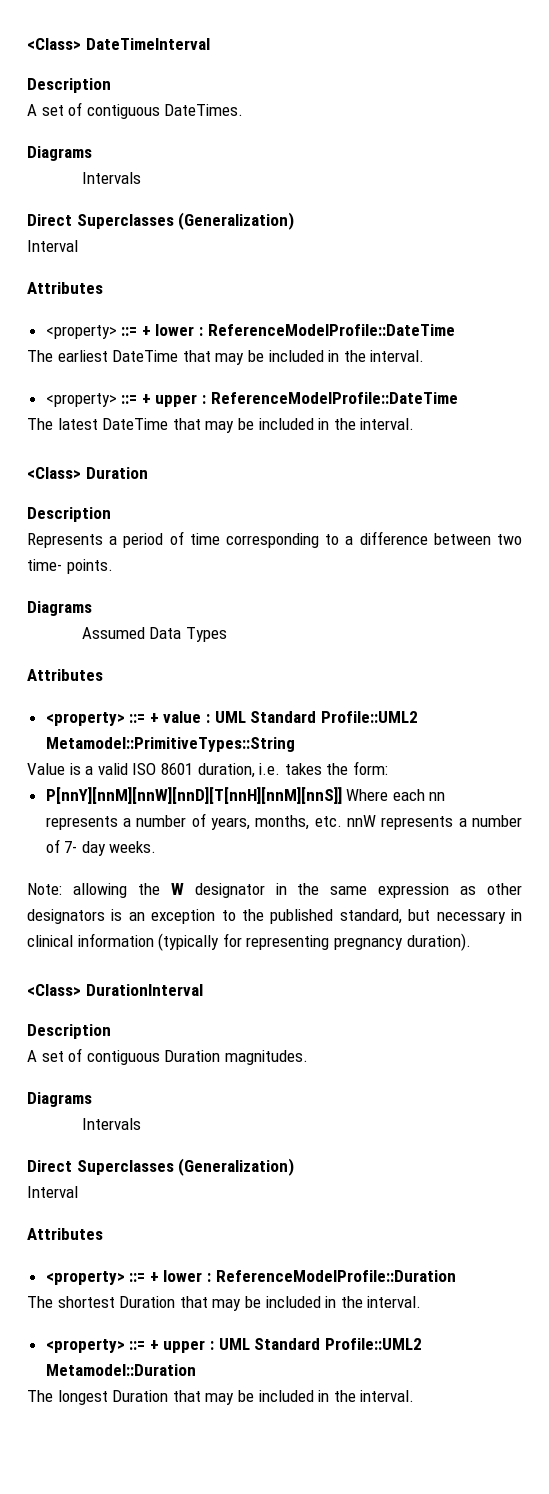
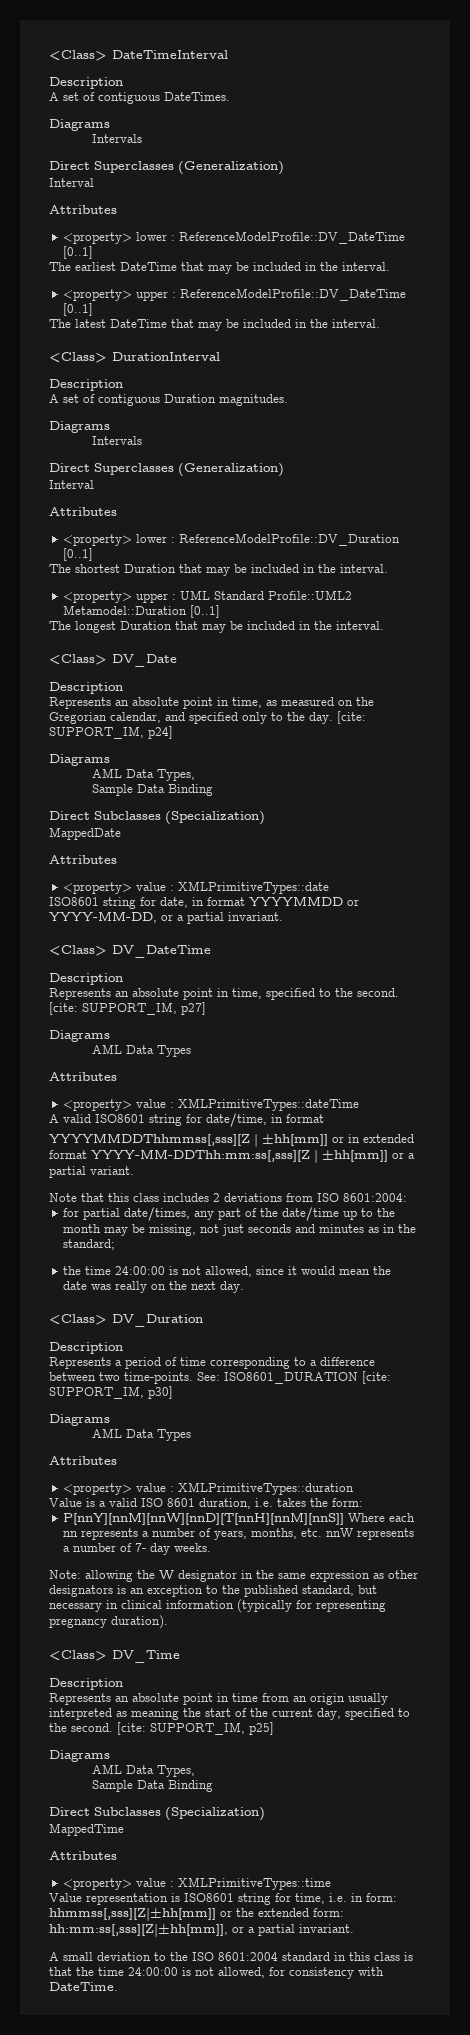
[121,324,455,336] ::= + lower : ReferenceModelProfile::DateTime -> [135,231,405,244] [62,246,93,259] lower : ReferenceModelProfile::DV_DateTime [0..1]
[121,392,458,407] ::= + upper : ReferenceModelProfile::DateTime -> [135,288,406,301] [62,303,93,316] upper : ReferenceModelProfile::DV_DateTime [0..1]
[85,467,148,479] Duration -> [112,352,220,361] [49,379,123,391] [49,394,288,406] [49,421,110,433] [92,436,143,445] [49,463,284,477] [49,480,94,489] [49,507,117,516] [62,533,400,546] [62,548,93,561] [49,564,388,576] [62,590,352,603] [62,605,220,618] [49,621,384,633] [49,654,177,667] [49,682,123,694] [49,697,374,709] [49,711,366,724] [49,726,173,739] [49,754,110,766] [92,768,196,781] [92,784,214,796] [49,811,265,825] [49,827,121,840] [49,855,117,864] [62,881,329,894] [49,896,359,909] [49,911,283,924] [49,945,211,958] [49,973,123,985] [49,988,399,1000] [49,1002,206,1015] [49,1030,110,1042] [92,1044,192,1057] [49,1072,117,1081] [62,1098,359,1111] [49,1113,324,1127] [49,1133,414,1147] [49,1149,415,1163] [49,1166,134,1178] [49,1193,407,1202] [62,1207,395,1221] [62,1224,416,1236] [62,1239,115,1250] [62,1266,391,1277] [62,1281,244,1293] [49,1314,203,1327] DurationInterval // Description // A set of contiguous Duration magnitudes. // Diagrams // Intervals // Direct Superclasses (Generalization) // Interval // Attributes // <property> lower : ReferenceModelProfile::DV_Duration [0..1] // The shortest Duration that may be included in the interval. // <property> upper : UML Standard Profile::UML2 Metamodel::Duration [0..1] // The longest Duration that may be included in the interval. // <Class> DV_Date // Description // Represents an absolute point in time, as measured on the Gregorian calendar, and specified only to the day. [cite: SUPPORT_IM, p24] // Diagrams // AML Data Types, // Sample Data Binding // Direct Subclasses (Specialization) // MappedDate // Attributes // <property> value : XMLPrimitiveTypes::date // ISO8601 string for date, in format YYYYMMDD or YYYY-MM-DD, or a partial invariant. // <Class> DV_DateTime // Description // Represents an absolute point in time, specified to the second. [cite: SUPPORT_IM, p27] // Diagrams // AML Data Types // Attributes // <property> value : XMLPrimitiveTypes::dateTime // A valid ISO8601 string for date/time, in format // YYYYMMDDThhmmss[,sss][Z | ±hh[mm]] or in extended format YYYY-MM-DDThh:mm:ss[,sss][Z | ±hh[mm]] or a partial variant. // Note that this class includes 2 deviations from ISO 8601:2004: // for partial date/times, any part of the date/time up to the month may be missing, not just seconds and minutes as in the standard; // the time 24:00:00 is not allowed, since it would mean the date was really on the next day. // <Class> DV_Duration
[27,559,113,574] [27,601,92,616] [81,627,227,642] [27,669,103,681] [45,711,418,726] [45,737,295,752] time- points. // Diagrams // Assumed Data Types // Attributes // <property> ::= + value : UML Standard Profile::UML2 Metamodel::PrimitiveTypes::String -> [124,1371,391,1384] [49,1386,173,1399] [49,1414,110,1426] [92,1428,192,1441] [49,1456,117,1465] [62,1482,354,1495] time-points. See: ISO8601_DURATION [cite: SUPPORT_IM, p30] // Diagrams // AML Data Types // Attributes // <property> value : XMLPrimitiveTypes::duration
[85,984,203,996] [27,1024,111,1039] [27,1048,308,1065] [27,1092,92,1107] [81,1118,141,1130] [27,1158,295,1176] [27,1186,78,1198] [27,1228,103,1240] [45,1270,456,1285] [27,1296,422,1311] [45,1338,422,1353] [45,1364,196,1376] [27,1390,415,1405] DurationInterval // Description // A set of contiguous Duration magnitudes. // Diagrams // Intervals // Direct Superclasses (Generalization) // Interval // Attributes // <property> ::= + lower : ReferenceModelProfile::Duration // The shortest Duration that may be included in the interval. // <property> ::= + upper : UML Standard Profile::UML2 Metamodel::Duration // The longest Duration that may be included in the interval. -> [112,1650,180,1663] [49,1678,123,1690] [49,1693,388,1705] [49,1708,410,1720] [49,1722,274,1735] [49,1750,110,1762] [92,1764,196,1777] [92,1780,214,1792] [49,1807,265,1821] [49,1823,124,1836] [49,1851,117,1860] [62,1877,331,1890] [49,1893,397,1905] [49,1908,344,1921] [49,1924,354,1937] [49,1952,413,1961] [49,1967,384,1979] [49,1982,118,1991] DV_Time // Description // Represents an absolute point in time from an origin usually interpreted as meaning the start of the current day, specified to the second. [cite: SUPPORT_IM, p25] // Diagrams // AML Data Types, // Sample Data Binding // Direct Subclasses (Specialization) // MappedTime // Attributes // <property> value : XMLPrimitiveTypes::time // Value representation is ISO8601 string for time, i.e. in form: hhmmss[,sss][Z|±hh[mm]] or the extended form: hh:mm:ss[,sss][Z|±hh[mm]], or a partial invariant. // A small deviation to the ISO 8601:2004 standard in this class is that the time 24:00:00 is not allowed, for consistency with DateTime.

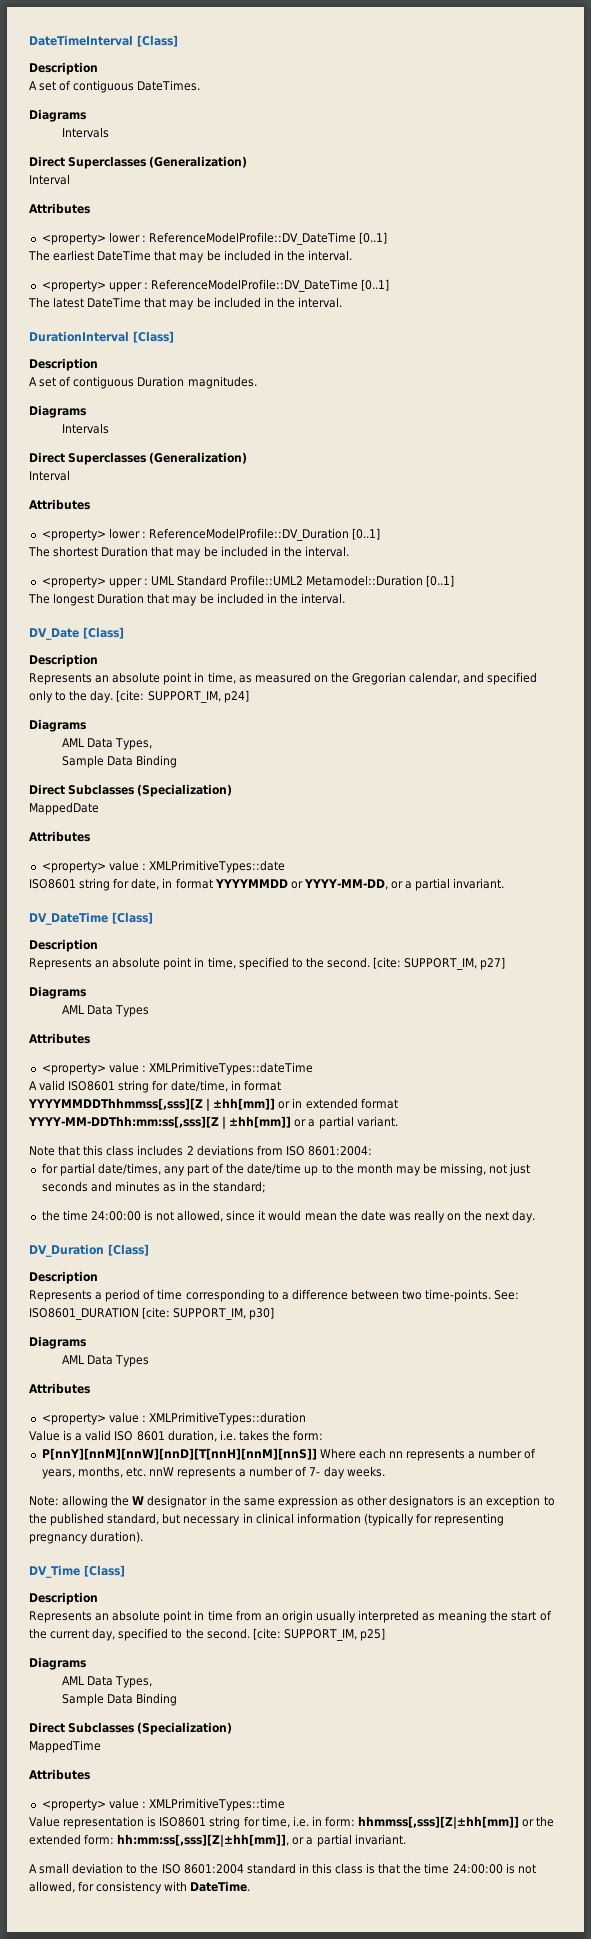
[49,50,107,61] <Class> -> (29, 40) none
(228, 54) none -> [137,35,178,47] [Class]
[49,352,107,363] <Class> -> (342, 302) none
(220, 356) none -> [133,331,174,343] [Class]
[49,654,107,665] <Class> -> (345, 598) none
(177, 660) none -> [83,627,124,639] [Class]
[49,945,107,956] <Class> -> (505, 883) none
(211, 951) none -> [112,912,153,924] [Class]
[49,1314,107,1325] <Class> -> (536, 1216) none
(203, 1320) none -> [108,1244,149,1256] [Class]
[49,1650,107,1661] <Class> -> (144, 1537) none
(180, 1656) none -> [84,1565,125,1577] [Class]

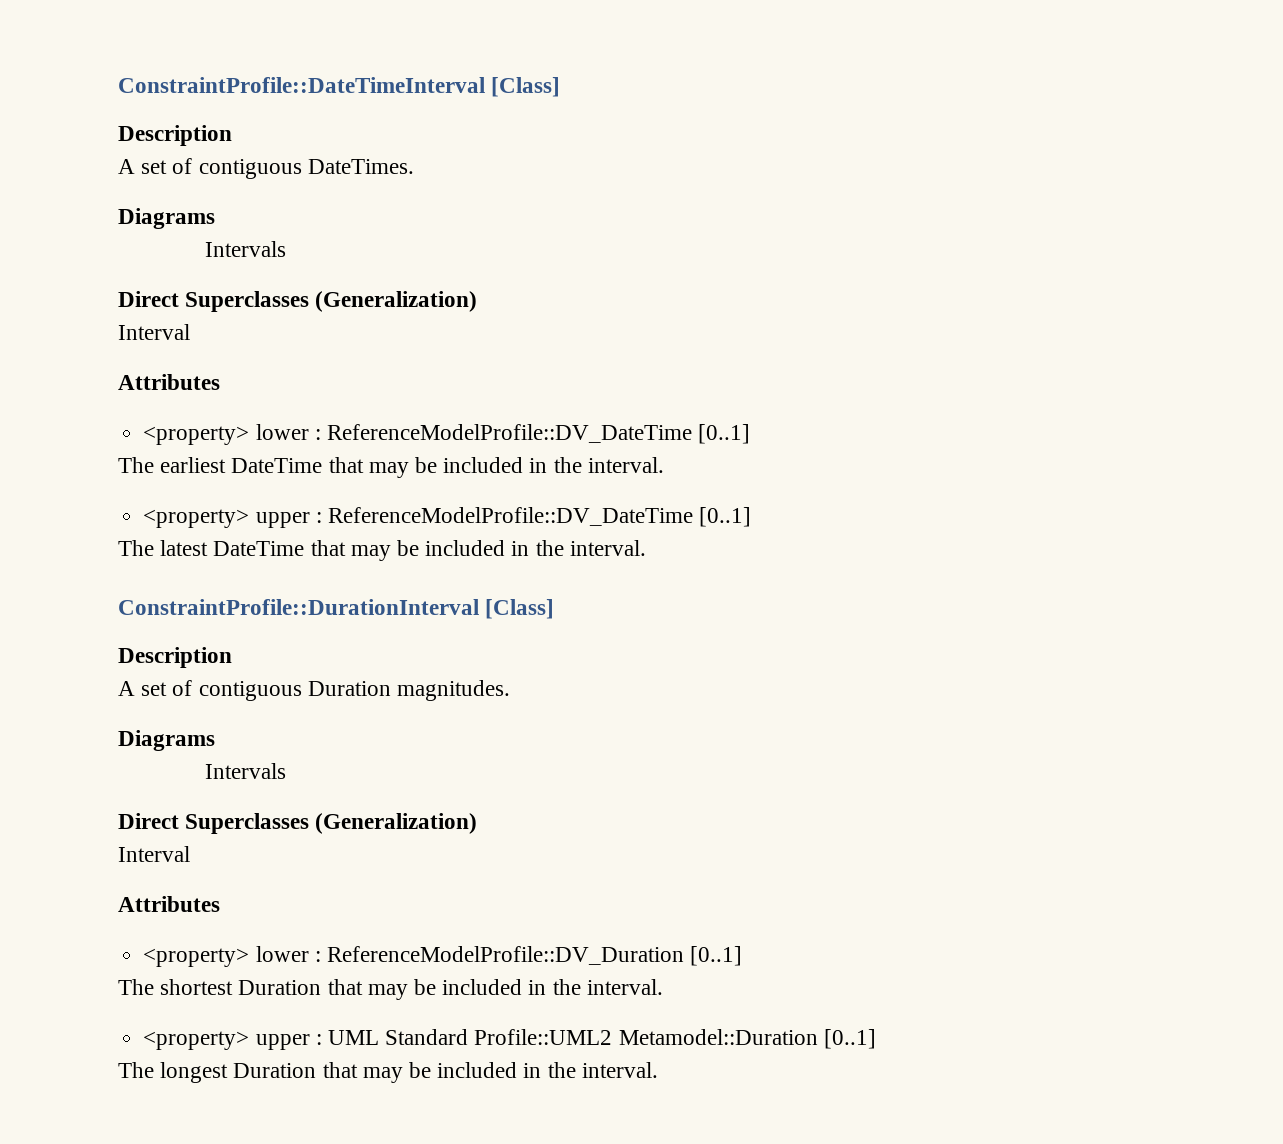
[29,35,133,46] DateTimeInterval -> [118,77,485,93] ConstraintProfile::DateTimeInterval
[29,331,129,342] DurationInterval -> [118,599,479,615] ConstraintProfile::DurationInterval
[29,627,124,640] [29,654,98,667] [29,672,538,685] [29,690,249,703] [29,719,86,732] [61,738,153,750] [61,755,178,768] [29,784,233,797] [29,802,99,815] [29,831,90,842] [41,860,285,873] [29,878,505,891] [29,912,153,925] [29,939,98,952] [29,957,506,970] [29,986,86,999] [61,1005,150,1017] [29,1033,90,1044] [41,1062,313,1075] [29,1080,281,1093] [28,1098,398,1111] [28,1116,398,1129] [29,1145,372,1156] [41,1163,531,1176] [41,1181,267,1193] [41,1210,536,1223] [29,1244,149,1257] [29,1271,98,1284] [29,1289,520,1302] [29,1307,275,1320] [29,1336,86,1349] [61,1355,150,1367] [29,1383,90,1394] [41,1412,306,1425] [29,1430,324,1442] [41,1448,537,1461] [41,1466,385,1479] [29,1495,555,1508] [29,1513,505,1526] [29,1531,144,1544] [29,1565,125,1578] [29,1592,98,1605] [29,1610,552,1623] [29,1628,385,1641] [29,1657,86,1670] [61,1676,153,1688] [61,1693,178,1706] [29,1722,233,1735] [29,1740,101,1753] [29,1769,90,1780] [41,1798,285,1811] [29,1816,555,1829] [29,1834,406,1847] [29,1863,536,1874] [29,1881,251,1894] // DV_Date [Class] // Description // Represents an absolute point in time, as measured on the Gregorian calendar, and specified only to the day. [cite: SUPPORT_IM, p24] // Diagrams // AML Data Types, // Sample Data Binding // Direct Subclasses (Specialization) // MappedDate // Attributes // <property> value : XMLPrimitiveTypes::date // ISO8601 string for date, in format YYYYMMDD or YYYY-MM-DD, or a partial invariant. // DV_DateTime [Class] // Description // Represents an absolute point in time, specified to the second. [cite: SUPPORT_IM, p27] // Diagrams // AML Data Types // Attributes // <property> value : XMLPrimitiveTypes::dateTime // A valid ISO8601 string for date/time, in format // YYYYMMDDThhmmss[,sss][Z | ±hh[mm]] or in extended format YYYY-MM-DDThh:mm:ss[,sss][Z | ±hh[mm]] or a partial variant. // Note that this class includes 2 deviations from ISO 8601:2004: // for partial date/times, any part of the date/time up to the month may be missing, not just seconds and minutes as in the standard; // the time 24:00:00 is not allowed, since it would mean the date was really on the next day. // DV_Duration [Class] // Description // Represents a period of time corresponding to a difference between two time-points. See: ISO8601_DURATION [cite: SUPPORT_IM, p30] // Diagrams // AML Data Types // Attributes // <property> value : XMLPrimitiveTypes::duration // Value is a valid ISO 8601 duration, i.e. takes the form: // P[nnY][nnM][nnW][nnD][T[nnH][nnM][nnS]] Where each nn represents a number of years, months, etc. nnW represents a number of 7- day weeks. // Note: allowing the W designator in the same expression as other designators is an exception to the published standard, but necessary in clinical information (typically for representing pregnancy duration). // DV_Time [Class] // Description // Represents an absolute point in time from an origin usually interpreted as meaning the start of the current day, specified to the second. [cite: SUPPORT_IM, p25] // Diagrams // AML Data Types, // Sample Data Binding // Direct Subclasses (Specialization) // MappedTime // Attributes // <property> value : XMLPrimitiveTypes::time // Value representation is ISO8601 string for time, i.e. in form: hhmmss[,sss][Z|±hh[mm]] or the extended form: hh:mm:ss[,sss][Z|±hh[mm]], or a partial invariant. // A small deviation to the ISO 8601:2004 standard in this class is that the time 24:00:00 is not allowed, for consistency with DateTime. -> (658, 1070) none

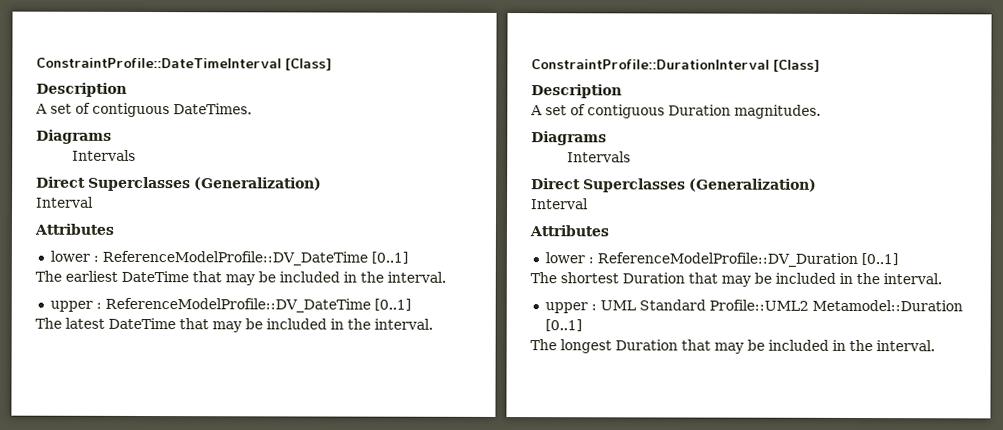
[143,426,250,445] <property> -> (114, 229) none
[143,509,250,528] <property> -> (446, 277) none
[143,948,250,967] <property> -> (609, 231) none
[143,1031,250,1050] <property> -> (942, 279) none

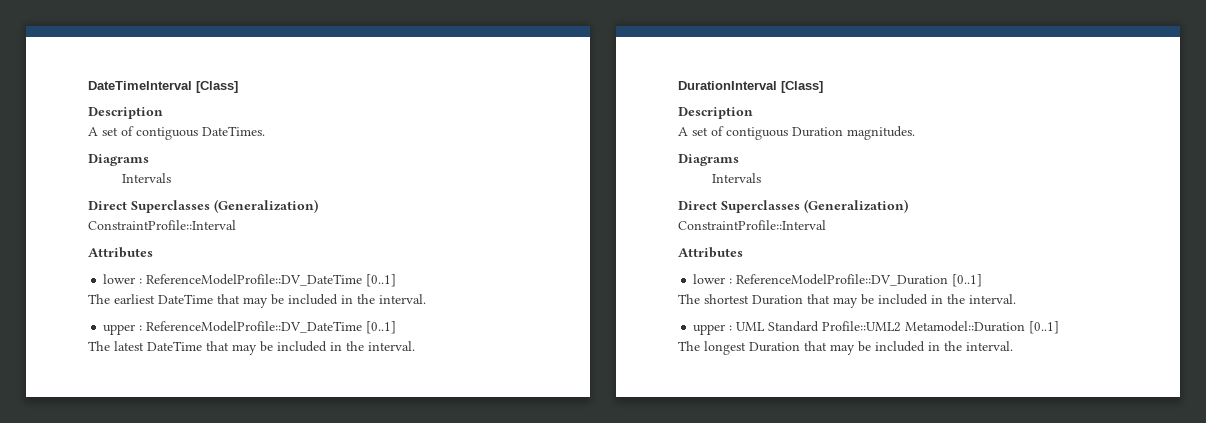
[36,57,282,69] ConstraintProfile::DateTimeInterval -> [88,81,192,90] DateTimeInterval
[36,196,94,208] Interval -> [88,220,236,230] ConstraintProfile::Interval
[531,59,770,70] ConstraintProfile::DurationInterval -> [678,81,777,90] DurationInterval
[531,198,589,210] Interval -> [678,220,826,230] ConstraintProfile::Interval

